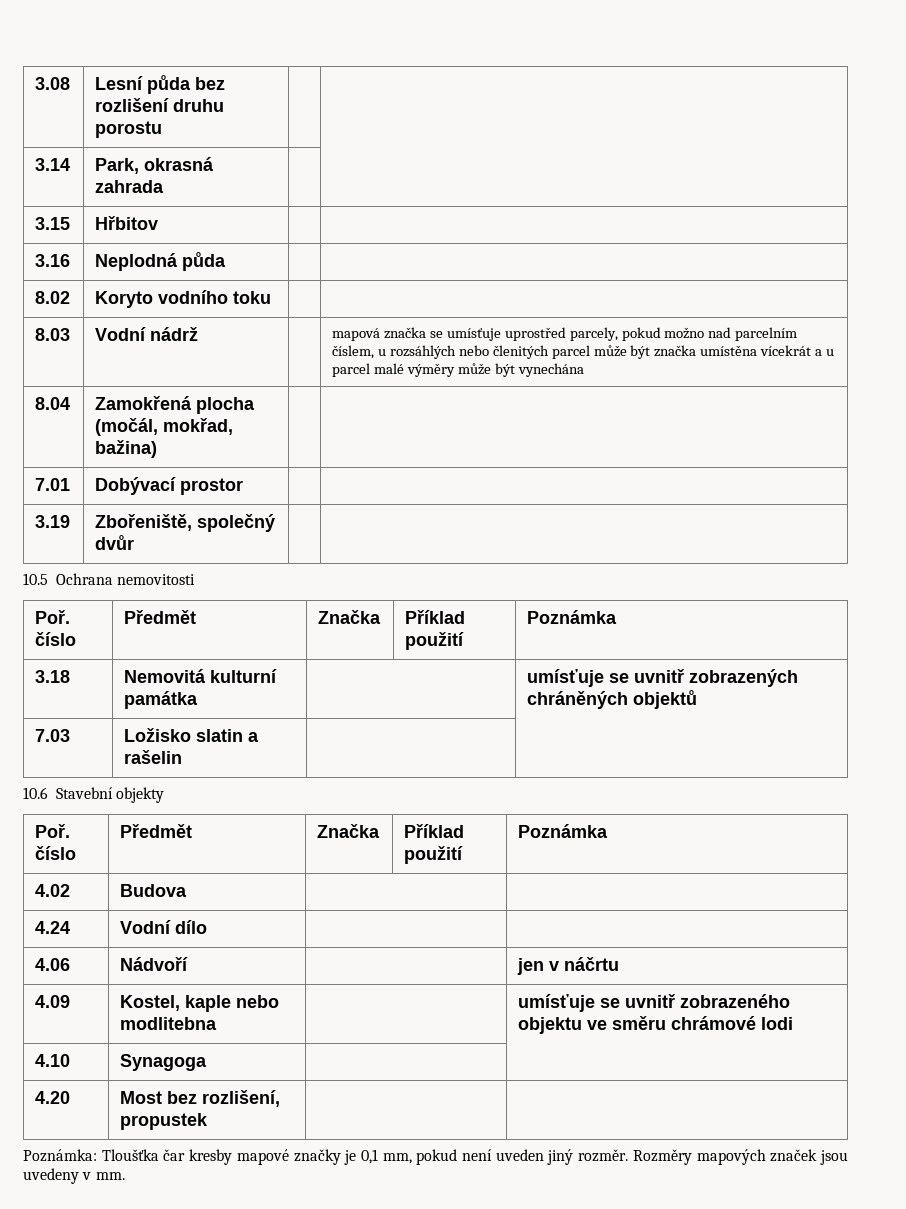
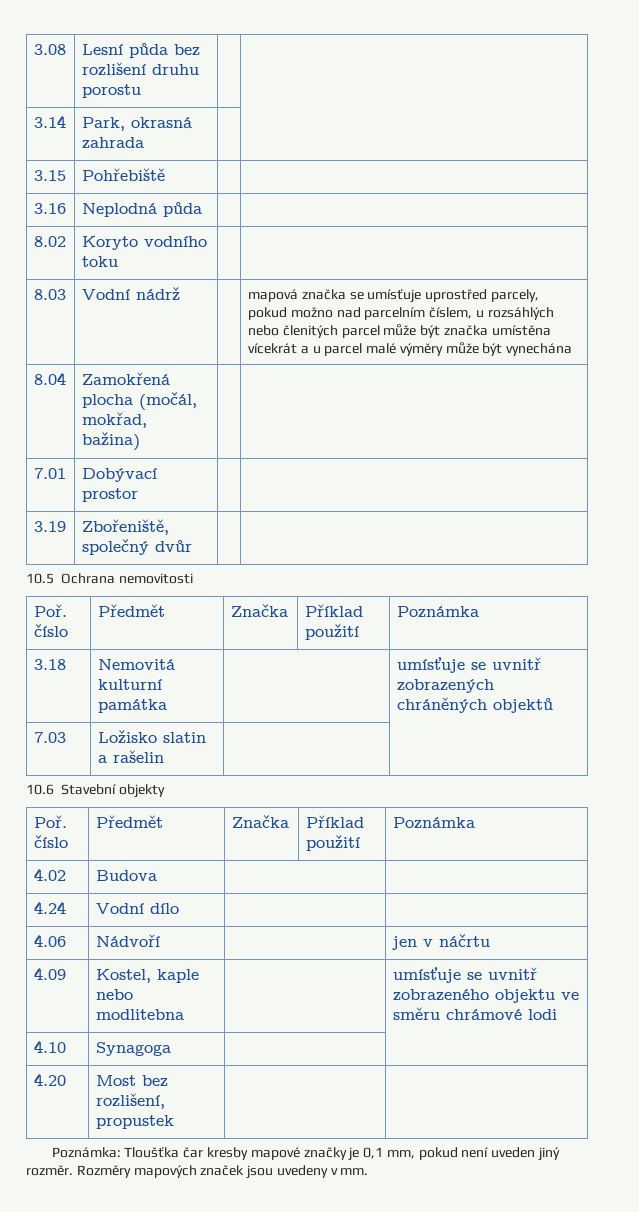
[95,216,159,230] Hřbitov -> [81,168,165,181] Pohřebiště

